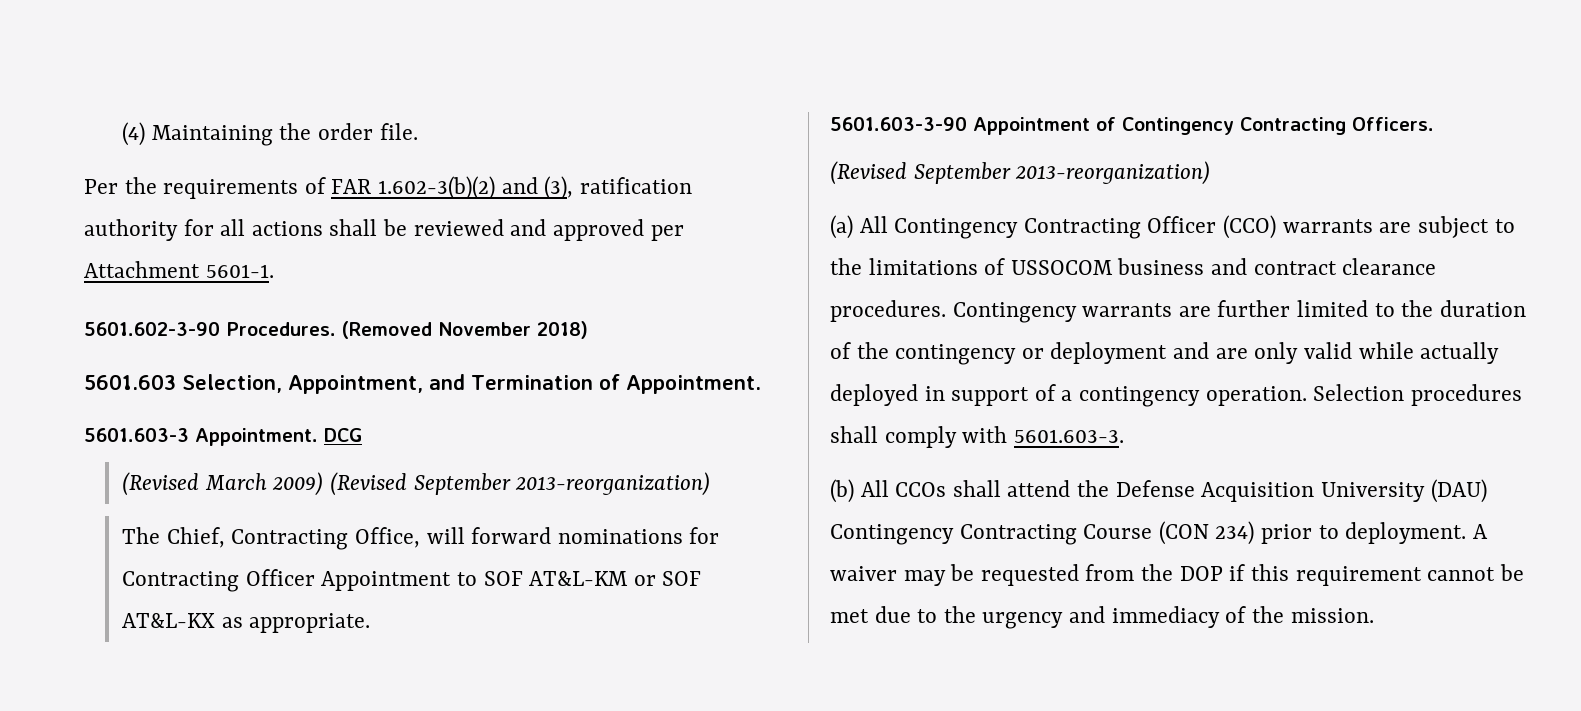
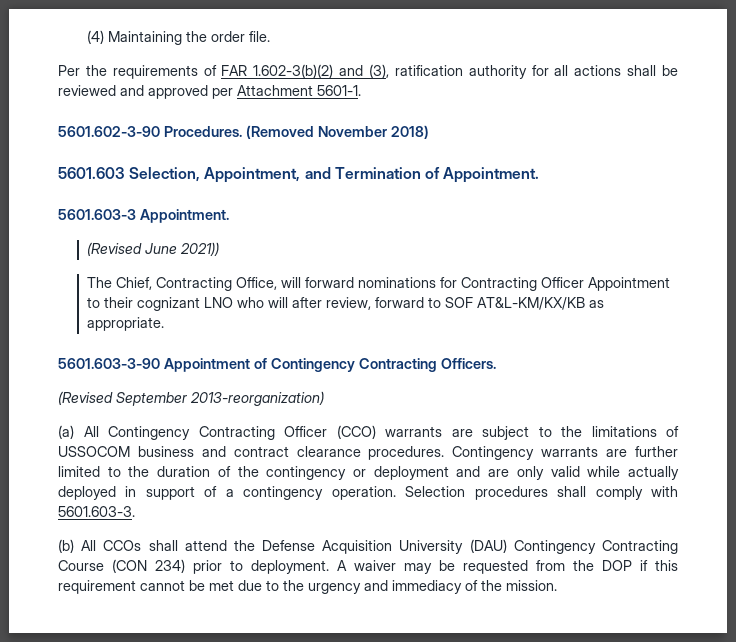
[324,428,362,442] [122,472,711,496] DCG // (Revised March 2009) (Revised September 2013-reorganization) -> [86,242,219,256] // (Revised June 2021))
[483,571,702,586] [122,613,216,628] SOF AT&L-KM or SOF AT&L-KX -> [103,297,585,311] their cognizant LNO who will after review, forward to SOF AT&L-KM/KX/KB

